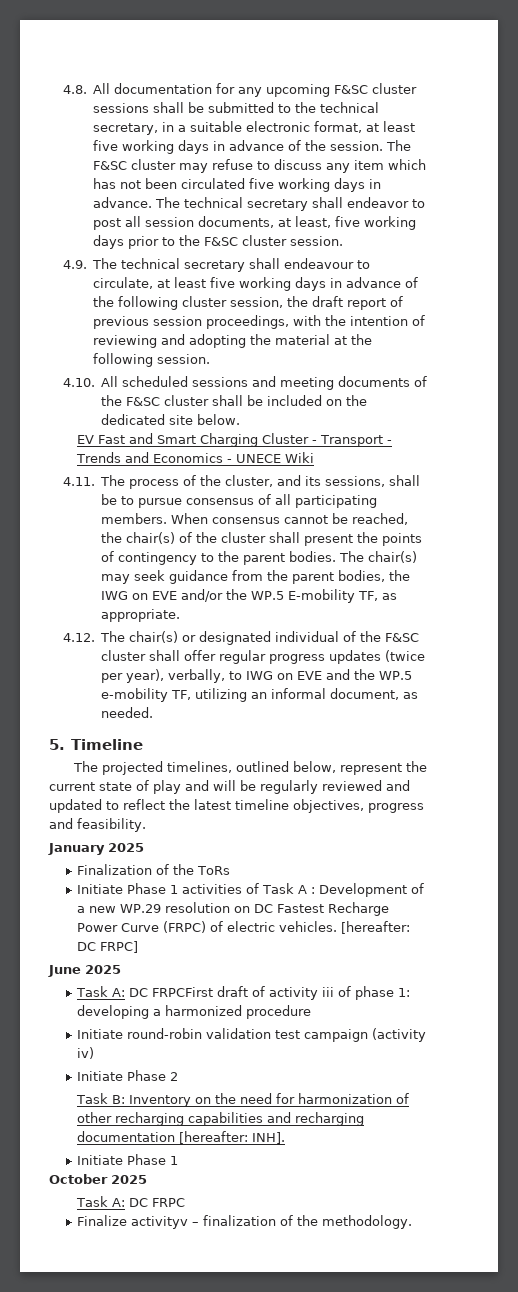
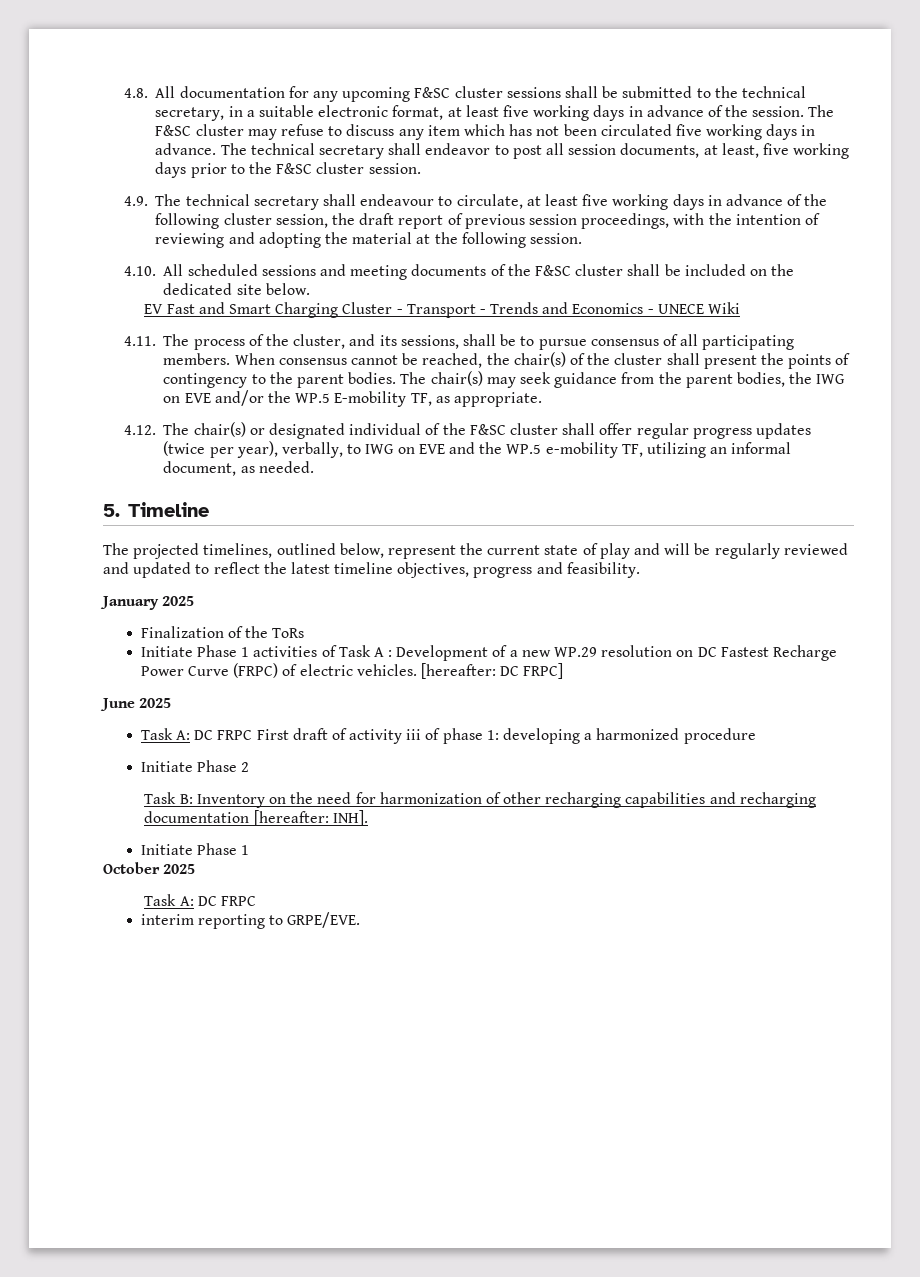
[151,987,213,997] FRPCFirst -> [217,729,289,740] FRPC First
[76,1028,426,1042] [76,1047,94,1059] // Initiate round-robin validation test campaign (activity iv) -> (756, 736) none
[76,1215,412,1229] Finalize activityv – finalization of the methodology. -> [140,912,361,929] interim reporting to GRPE/EVE.

